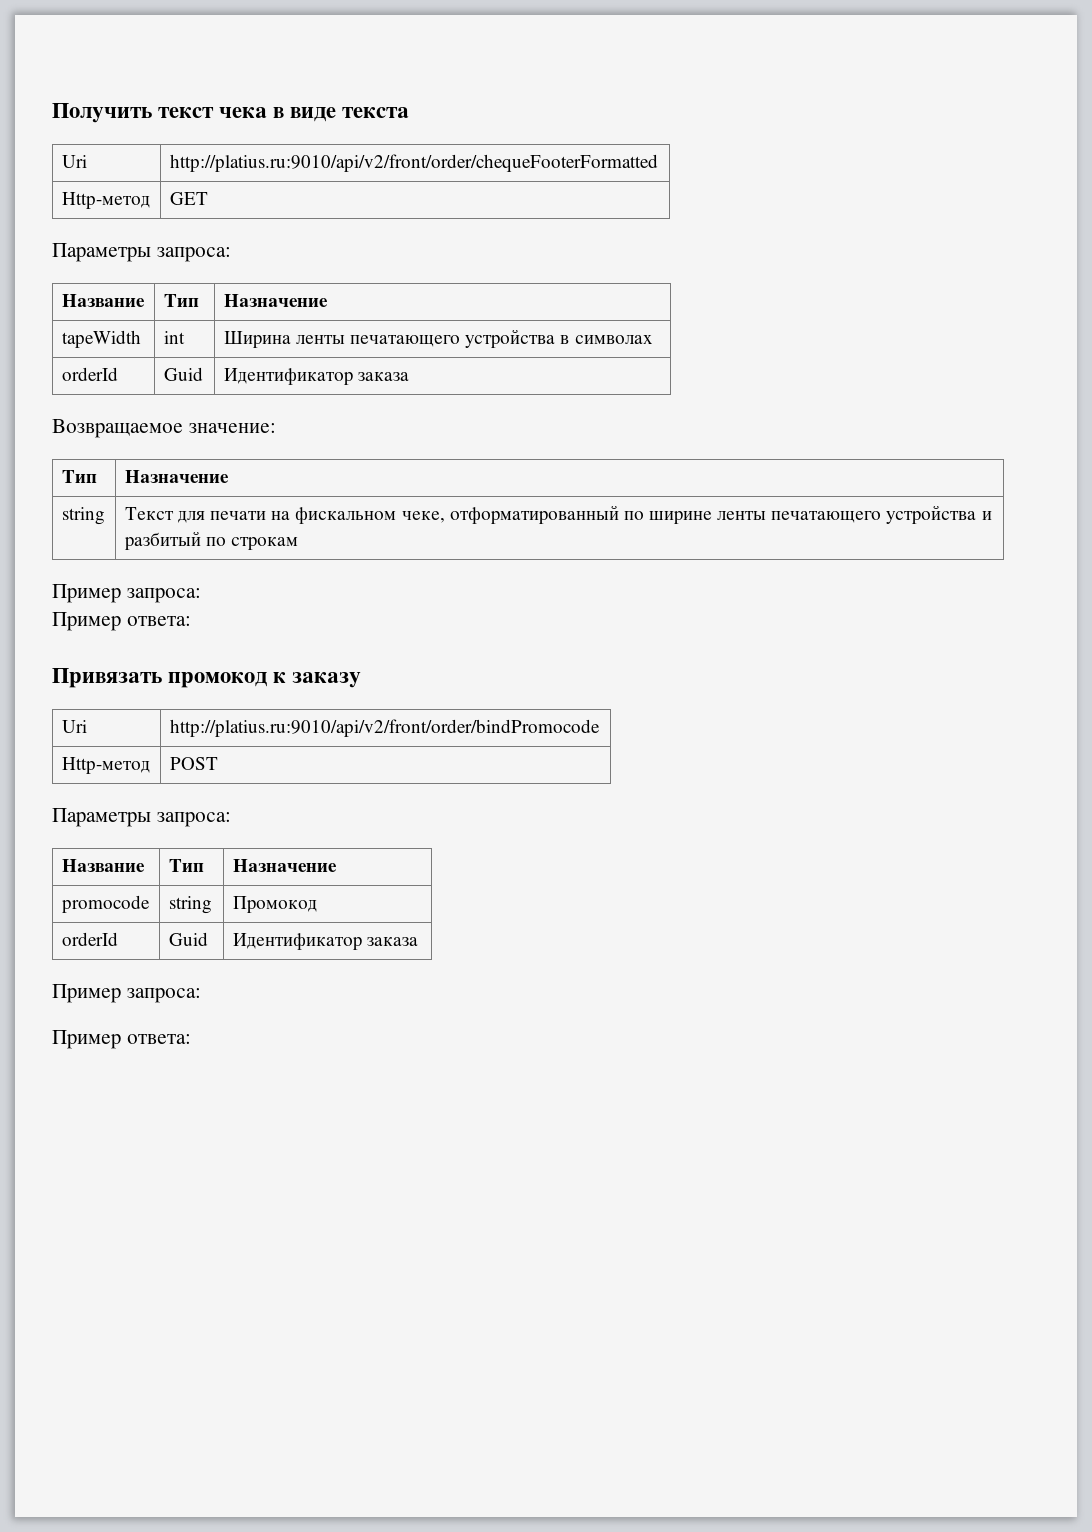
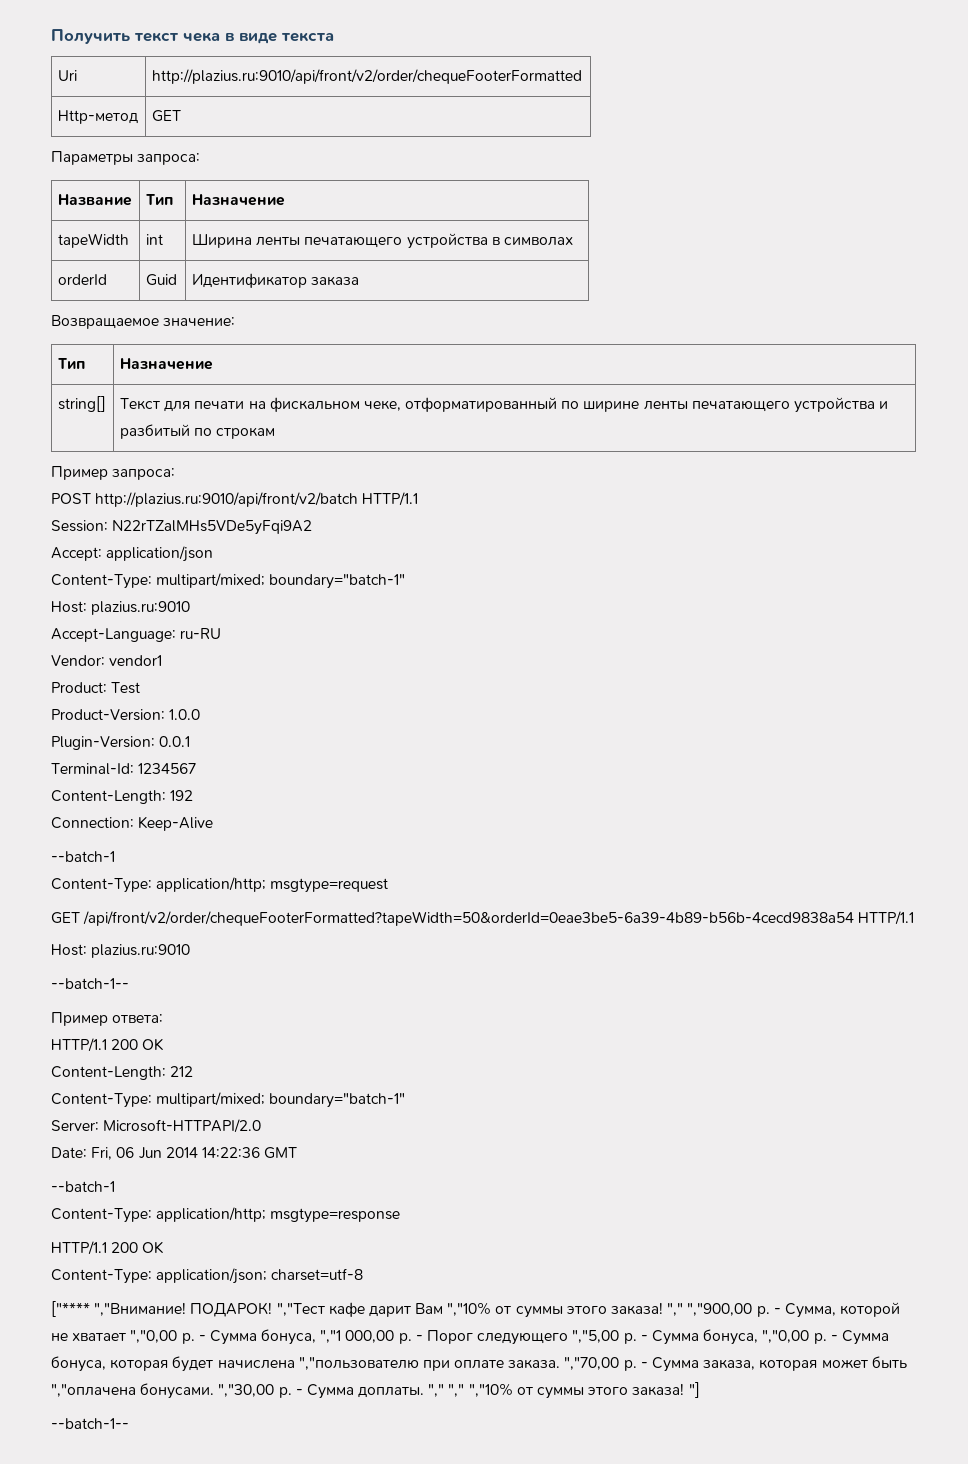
[169,154,658,172] http://platius.ru:9010/api/v2/front/order/chequeFooterFormatted -> [151,69,582,84] http://plazius.ru:9010/api/front/v2/order/chequeFooterFormatted
[61,507,105,525] string -> [57,396,106,412] string[]
[52,612,191,631] [52,668,362,688] [61,720,87,733] [169,719,600,737] [61,757,150,774] [169,757,218,770] [52,808,231,827] [61,859,145,872] [168,859,204,872] [232,859,337,872] [61,895,150,913] [168,896,212,914] [232,896,317,913] [61,932,118,946] [168,932,208,946] [232,933,419,950] [52,984,201,1003] [52,1030,191,1049] Пример ответа: // Привязать промокод к заказу // Uri | http://platius.ru:9010/api/v2/front/order/bindPromocode // Http-метод | POST // Параметры запроса: // Название | Тип | Назначение // promocode | string | Промокод // orderId | Guid | Идентификатор заказа // Пример запроса: // Пример ответа: -> [51,492,419,507] [51,520,313,535] [51,546,214,562] [51,573,406,589] [51,601,191,615] [51,628,222,642] [51,655,163,666] [51,682,141,694] [51,709,201,721] [51,736,191,750] [51,763,197,775] [51,790,194,804] [51,816,214,831] [51,851,115,862] [51,877,389,893] [51,911,915,926] [51,944,191,958] [51,978,129,989] [51,1012,164,1026] [51,1038,165,1052] [51,1066,194,1080] [51,1092,406,1108] [51,1119,262,1133] [51,1147,298,1160] [51,1181,115,1192] [51,1207,401,1223] [51,1241,165,1255] [51,1268,364,1284] [51,1301,901,1318] [51,1329,889,1345] [51,1356,907,1372] [51,1382,700,1399] [51,1418,129,1429] POST http://plazius.ru:9010/api/front/v2/batch HTTP/1.1 // Session: N22rTZalMHs5VDe5yFqi9A2 // Accept: application/json // Content-Type: multipart/mixed; boundary="batch-1" // Host: plazius.ru:9010 // Accept-Language: ru-RU // Vendor: vendor1 // Product: Test // Product-Version: 1.0.0 // Plugin-Version: 0.0.1 // Terminal-Id: 1234567 // Content-Length: 192 // Connection: Keep-Alive // --batch-1 // Content-Type: application/http; msgtype=request // GET /api/front/v2/order/chequeFooterFormatted?tapeWidth=50&orderId=0eae3be5-6a39-4b89-b56b-4cecd9838a54 HTTP/1.1 // Host: plazius.ru:9010 // --batch-1-- // Пример ответа: // HTTP/1.1 200 OK // Content-Length: 212 // Content-Type: multipart/mixed; boundary="batch-1" // Server: Microsoft-HTTPAPI/2.0 // Date: Fri, 06 Jun 2014 14:22:36 GMT // --batch-1 // Content-Type: application/http; msgtype=response // HTTP/1.1 200 OK // Content-Type: application/json; charset=utf-8 // ["**** ","Внимание! ПОДАРОК! ","Тест кафе дарит Вам ","10% от суммы этого заказа! "," ","900,00 р. - Сумма, которой не хватает ","0,00 р. - Сумма бонуса, ","1 000,00 р. - Порог следующего ","5,00 р. - Сумма бонуса, ","0,00 р. - Сумма бонуса, которая будет начислена ","пользователю при оплате заказа. ","70,00 р. - Сумма заказа, которая может быть ","оплачена бонусами. ","30,00 р. - Сумма доплаты. "," "," ","10% от суммы этого заказа! "] // --batch-1--

